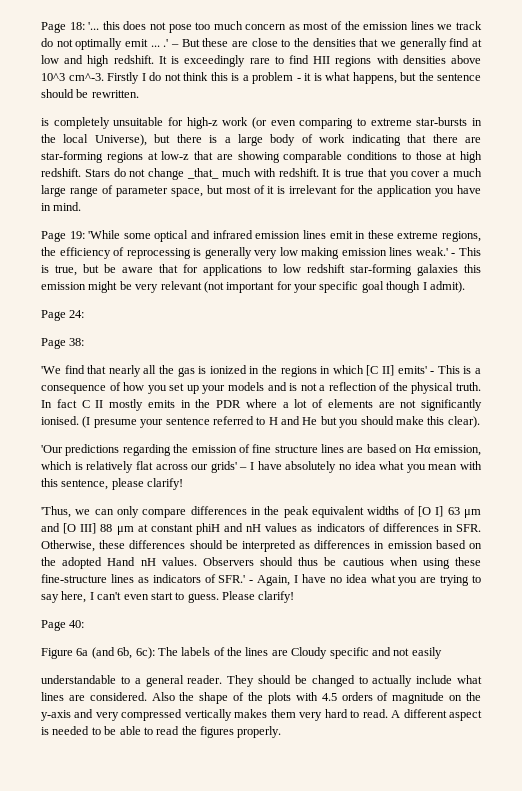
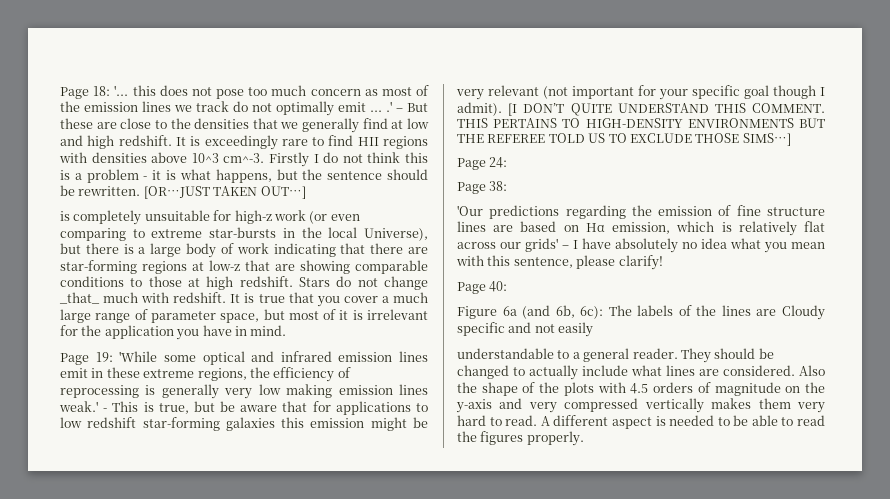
(139, 94) none -> [143,186,306,199] [OR…JUST TAKEN OUT…]
[41,310,85,321] [41,338,85,349] [41,365,482,377] [41,382,481,394] [41,399,482,411] [41,416,480,428] // Page 24: // Page 38: // 'We find that nearly all the gas is ionized in the regions in which [C II] emits' - This is a consequence of how you set up your models and is not a reflection of the physical truth. In fact C II mostly emits in the PDR where a lot of elements are not significantly ionised. (I presume your sentence referred to H and He but you should make this clear). -> [508,103,825,116] [457,118,825,128] [457,133,791,146] [457,157,508,170] [457,181,508,194] [I DON’T QUITE UNDERSTAND THIS COMMENT. THIS PERTAINS TO HIGH-DENSITY ENVIRONMENTS BUT THE REFEREE TOLD US TO EXCLUDE THOSE SIMS…] // Page 24: // Page 38:
[41,506,481,518] [41,523,481,535] [41,540,483,552] [41,557,482,569] [41,574,481,586] [41,591,295,603] // 'Thus, we can only compare differences in the peak equivalent widths of [O I] 63 μm and [O III] 88 μm at constant phiH and nH values as indicators of differences in SFR. Otherwise, these differences should be interpreted as differences in emission based on the adopted Hand nH values. Observers should thus be cautious when using these fine-structure lines as indicators of SFR.' - Again, I have no idea what you are trying to say here, I can't even start to guess. Please clarify! -> (663, 262) none

